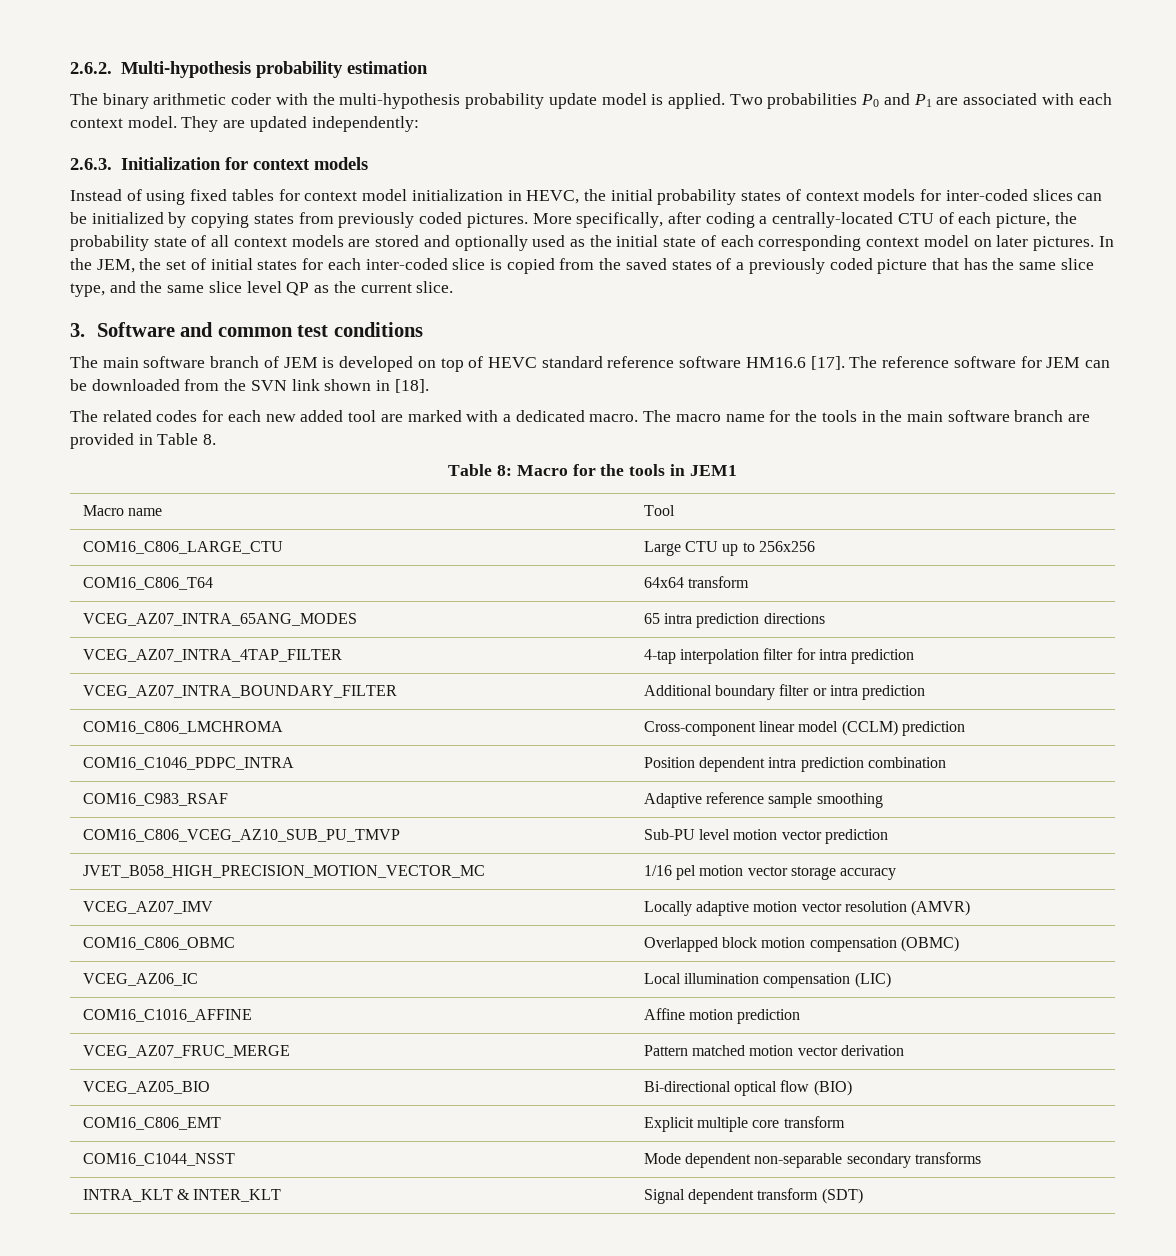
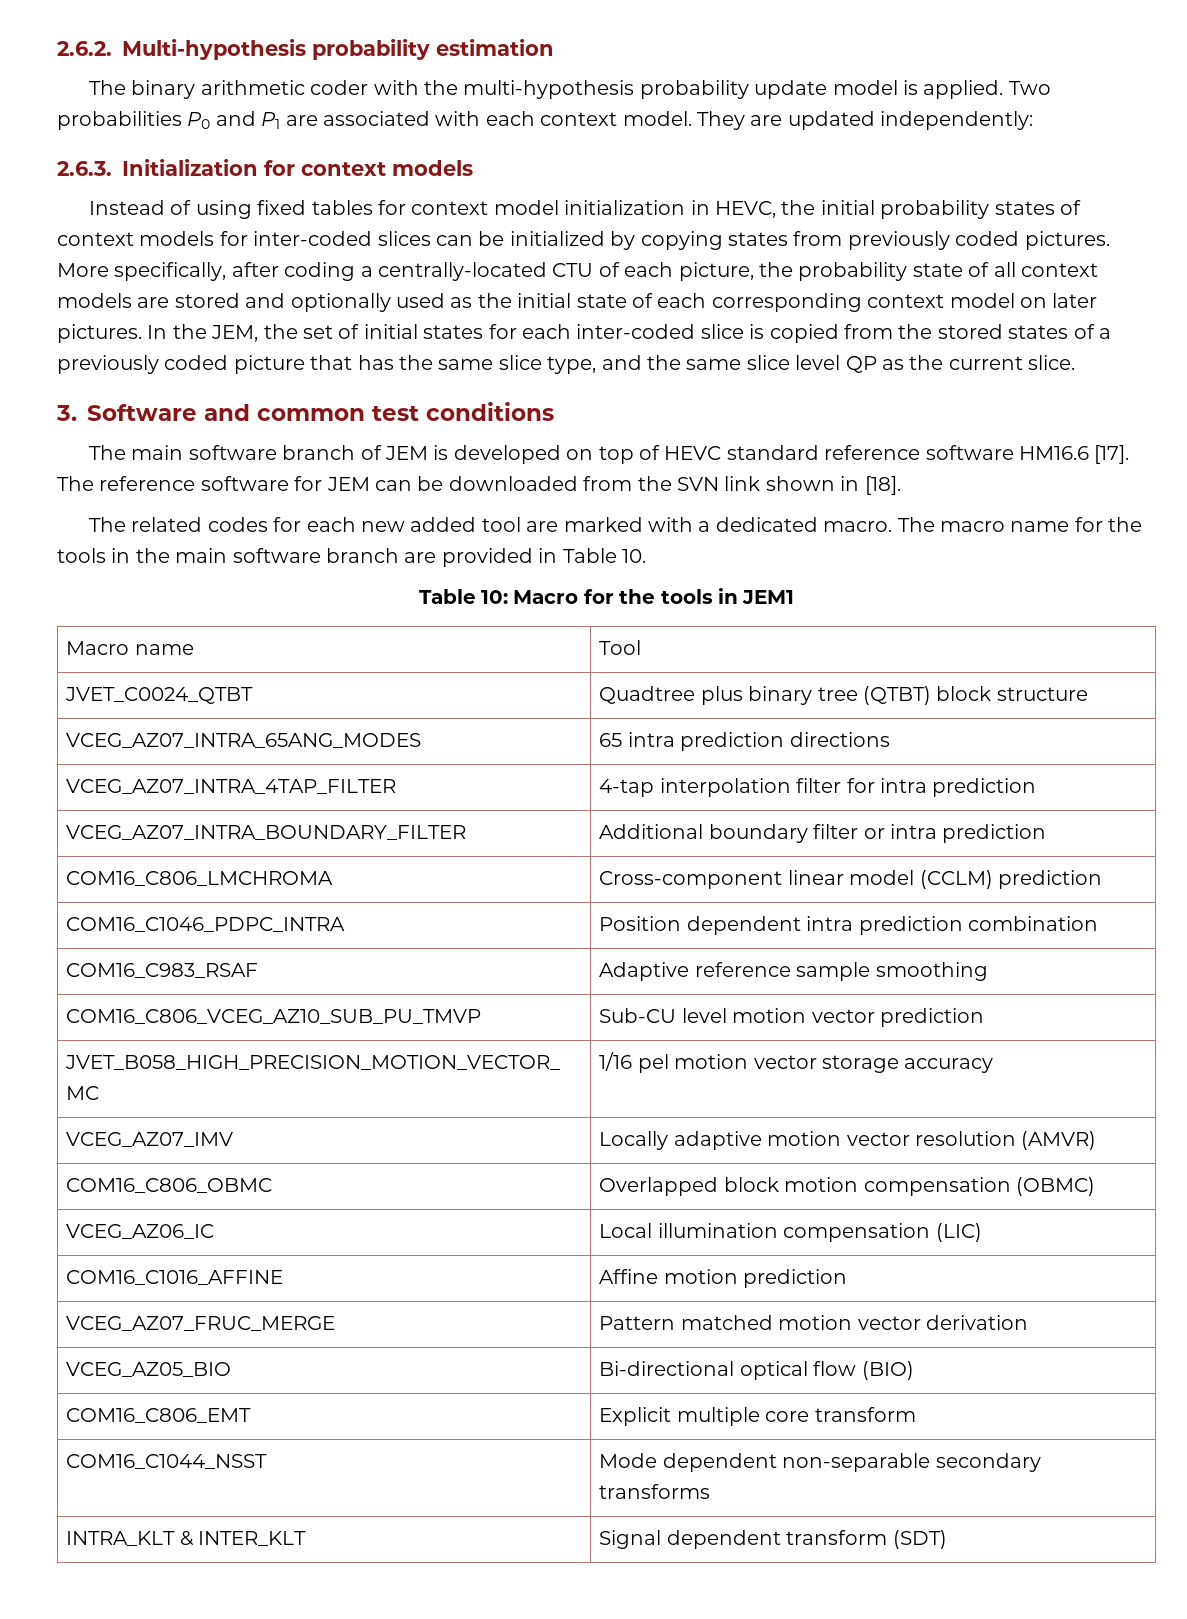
[625,258,667,270] saved -> [937,324,1003,339] stored
[203,434,217,445] [448,464,513,476] 8. // Table 8: -> [621,549,646,563] [418,589,508,604] 10. // Table 10:
[82,541,283,554] [643,541,815,556] [82,577,213,590] [643,576,749,588] COM16_C806_LARGE_CTU | Large CTU up to 256x256 // COM16_C806_T64 | 64x64 transform -> [65,687,254,704] [599,686,1088,705] JVET_C0024_QTBT | Quadtree plus binary tree (QTBT) block structure
[643,829,695,840] Sub-PU -> [599,1008,677,1023] Sub-CU

